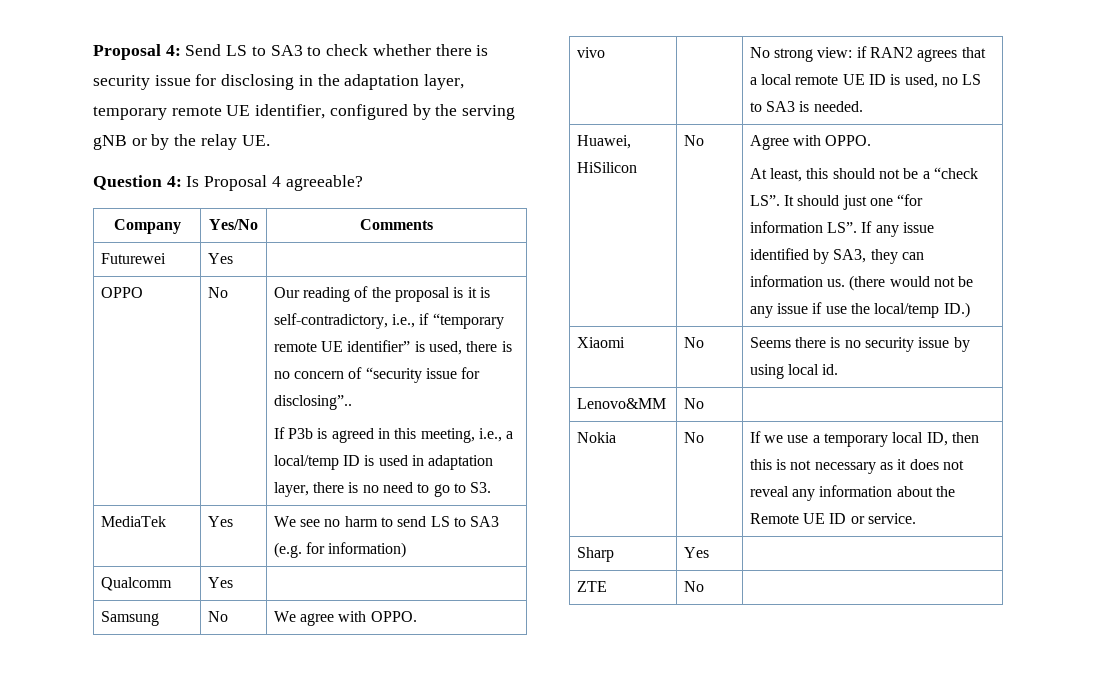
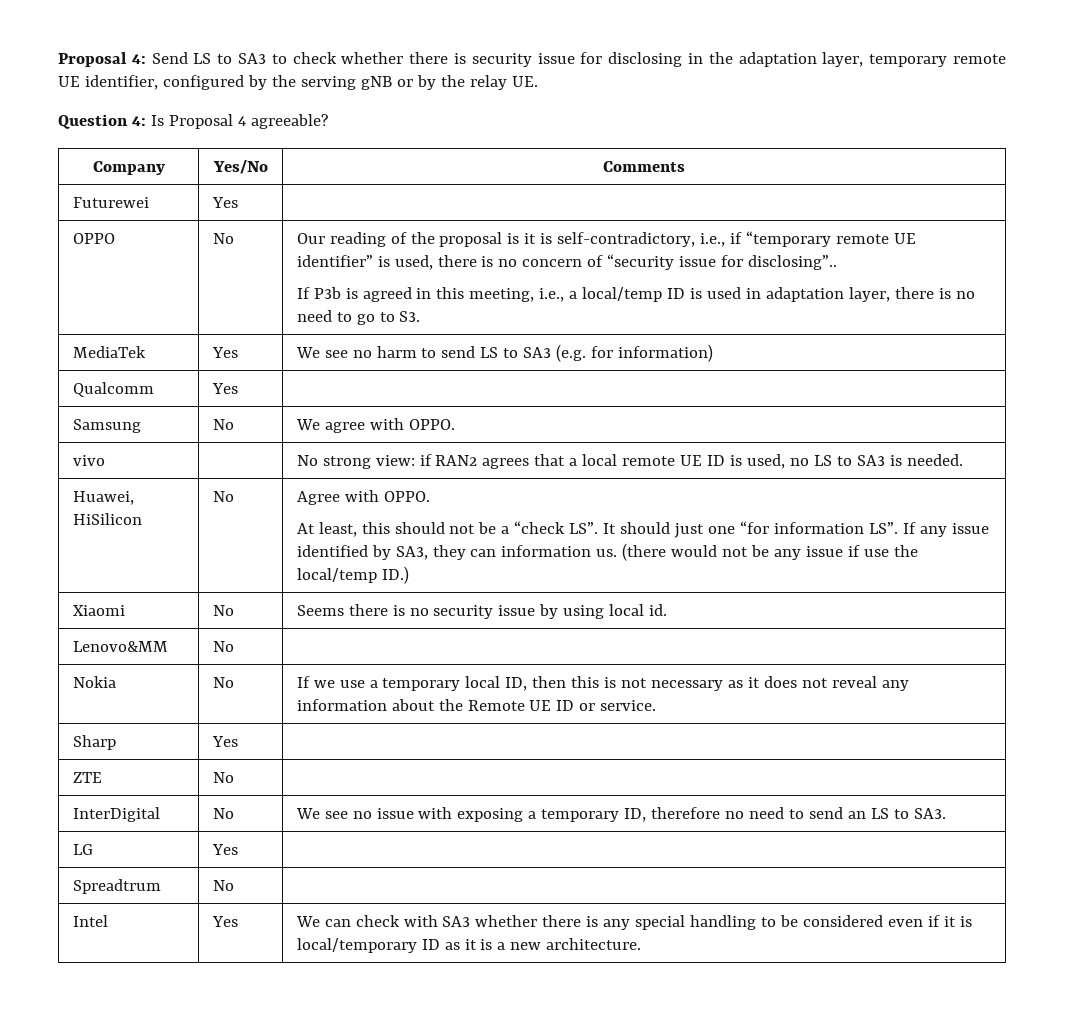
(704, 586) none -> [72,807,160,822] [212,808,234,819] [295,807,947,822] [72,844,93,855] [211,844,238,855] [72,879,161,894] [212,880,234,891] [72,915,108,927] [211,916,238,927] [295,915,973,930] [296,938,642,953] // InterDigital | No | We see no issue with exposing a temporary ID, therefore no need to send an LS to SA3. // LG | Yes | // Spreadtrum | No | // Intel | Yes | We can check with SA3 whether there is any special handling to be considered even if it is local/temporary ID as it is a new architecture.

